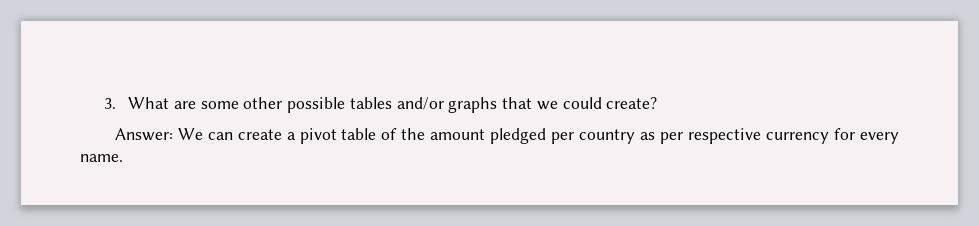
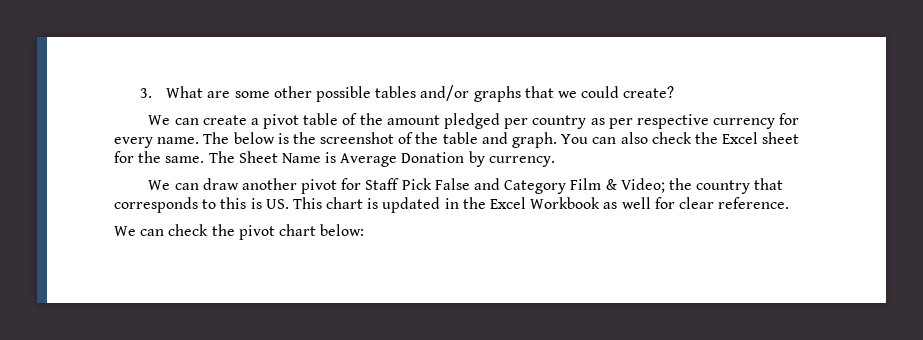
[114,128,173,141] Answer: -> (675, 92) none
(123, 158) none -> [203,132,800,148] [114,151,555,167] [148,178,784,194] [114,197,790,213] [114,224,365,240] The below is the screenshot of the table and graph. You can also check the Excel sheet for the same. The Sheet Name is Average Donation by currency. // We can draw another pivot for Staff Pick False and Category Film & Video; the country that corresponds to this is US. This chart is updated in the Excel Workbook as well for clear reference. // We can check the pivot chart below:

